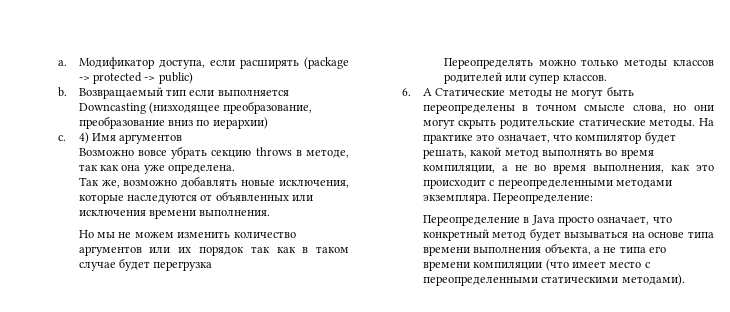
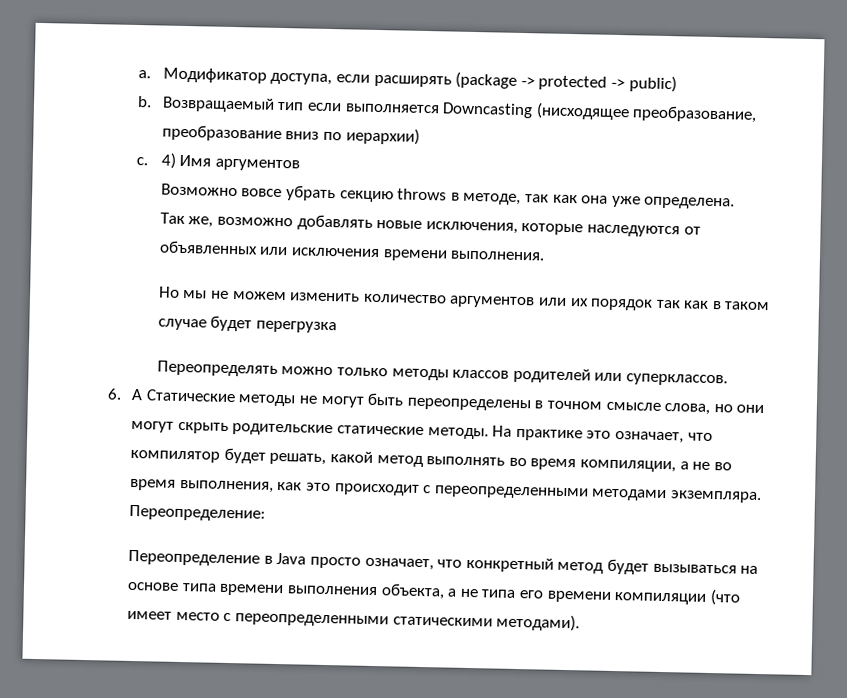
[149,102,221,114] (низходящее -> [535,102,630,121] (нисходящее
[529,74,607,84] супер классов. -> [625,373,728,387] суперклассов.

